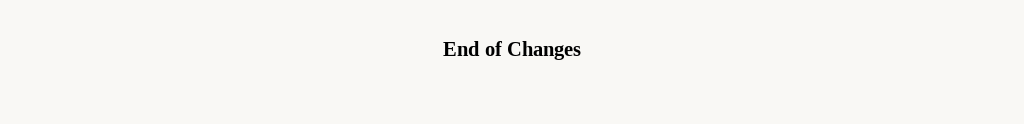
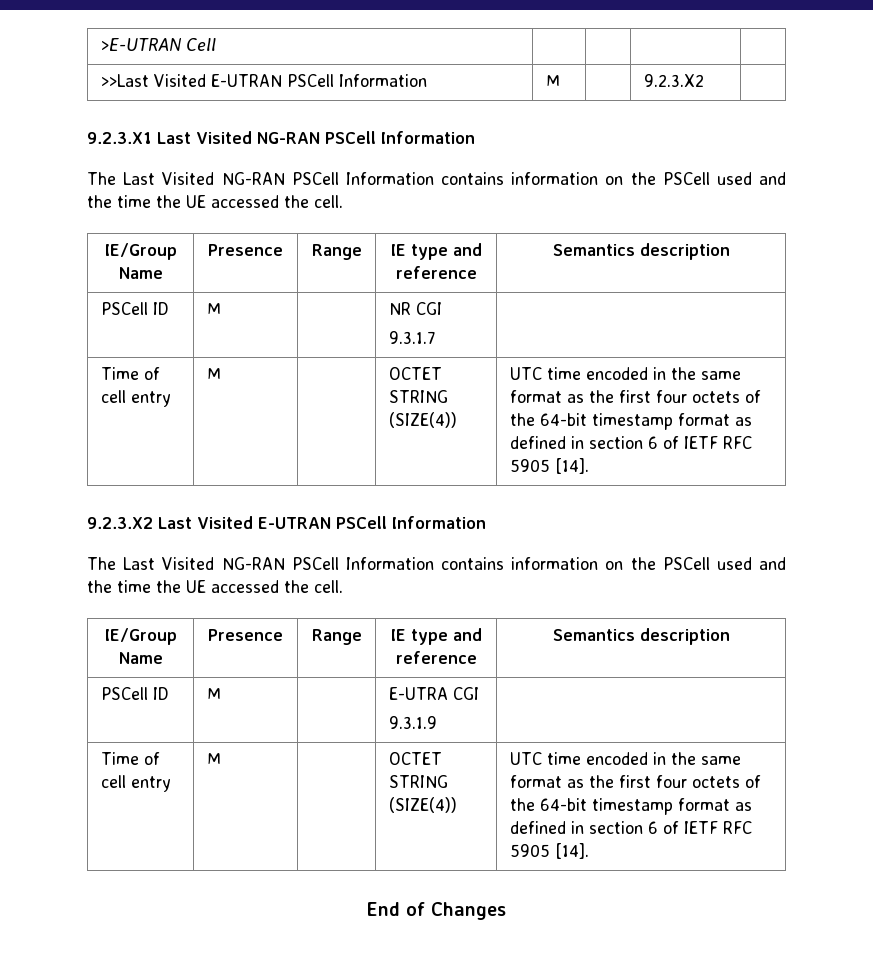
(442, 48) none -> [100,38,216,51] [100,74,427,87] [545,75,560,87] [643,74,704,87] [87,131,475,144] [87,172,786,185] [87,195,343,208] [104,243,177,260] [118,267,163,279] [208,244,283,256] [311,244,362,260] [390,243,482,260] [395,266,477,279] [552,243,730,260] [100,302,169,315] [206,303,221,315] [388,302,442,315] [388,331,435,344] [100,367,160,380] [100,390,171,407] [206,368,221,380] [388,367,442,380] [388,390,448,403] [388,412,457,428] [509,367,741,380] [509,390,761,403] [509,413,752,430] [509,436,752,449] [509,458,589,474] [87,516,486,529] [87,557,786,570] [87,580,343,593] [104,628,177,645] [118,652,163,664] [208,629,283,641] [311,629,362,645] [390,628,482,645] [395,651,477,664] [552,628,730,645] [100,687,169,700] [206,688,221,700] [388,687,479,700] [388,716,437,729] [100,752,160,765] [100,775,171,792] [206,753,221,765] [388,752,442,765] [388,775,448,788] [388,797,457,813] [509,752,741,765] [509,775,761,788] [509,798,752,815] [509,821,752,834] [509,843,589,859] >E-UTRAN Cell | | | | // >>Last Visited E-UTRAN PSCell Information | M | | 9.2.3.X2 | // 9.2.3.X1 Last Visited NG-RAN PSCell Information // The Last Visited NG-RAN PSCell Information contains information on the PSCell used and the time the UE accessed the cell. // IE/Group Name | Presence | Range | IE type and reference | Semantics description // PSCell ID | M | | NR CGI // 9.3.1.7 | // Time of cell entry | M | | OCTET STRING (SIZE(4)) | UTC time encoded in the same format as the first four octets of the 64-bit timestamp format as defined in section 6 of IETF RFC 5905 [14]. // 9.2.3.X2 Last Visited E-UTRAN PSCell Information // The Last Visited NG-RAN PSCell Information contains information on the PSCell used and the time the UE accessed the cell. // IE/Group Name | Presence | Range | IE type and reference | Semantics description // PSCell ID | M | | E-UTRA CGI // 9.3.1.9 | // Time of cell entry | M | | OCTET STRING (SIZE(4)) | UTC time encoded in the same format as the first four octets of the 64-bit timestamp format as defined in section 6 of IETF RFC 5905 [14]. //

